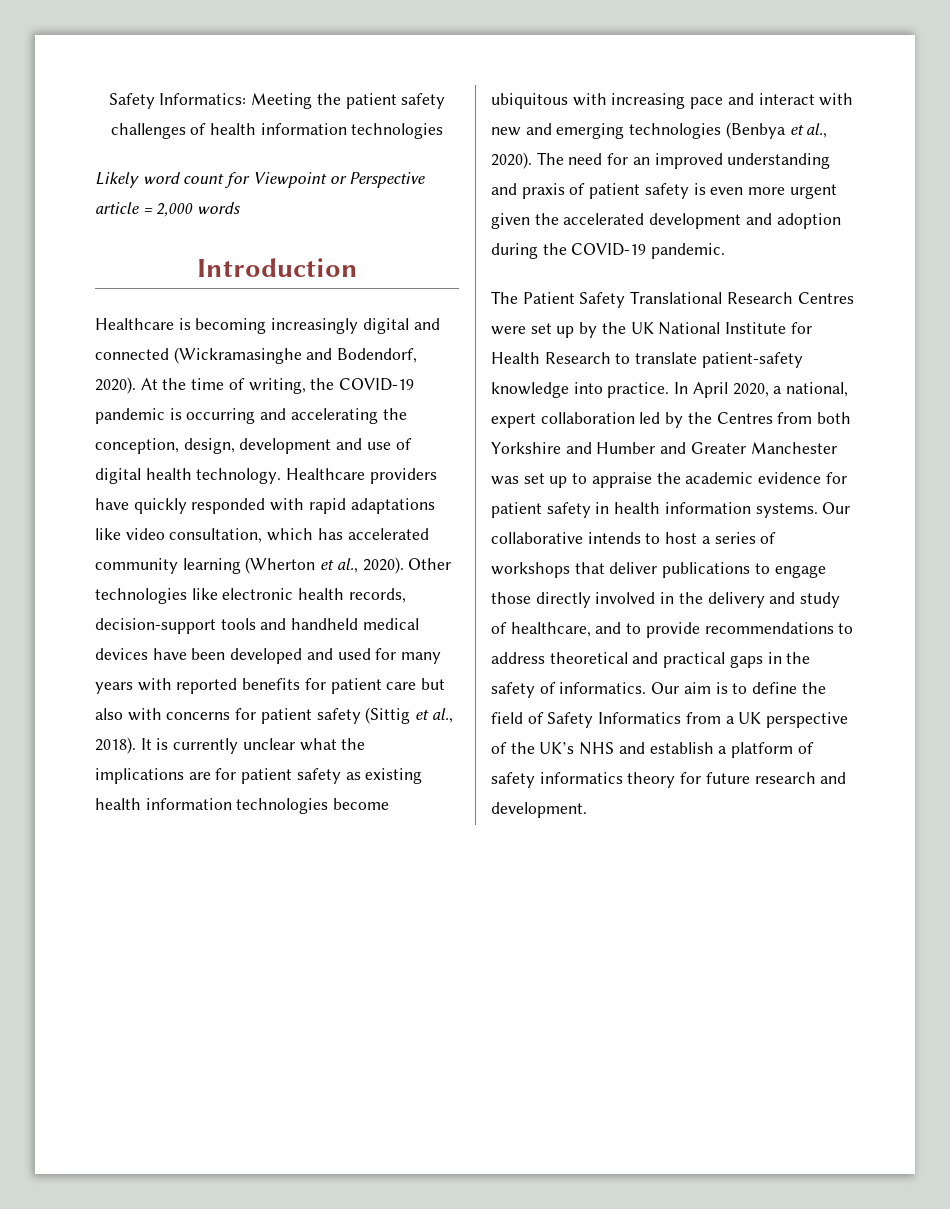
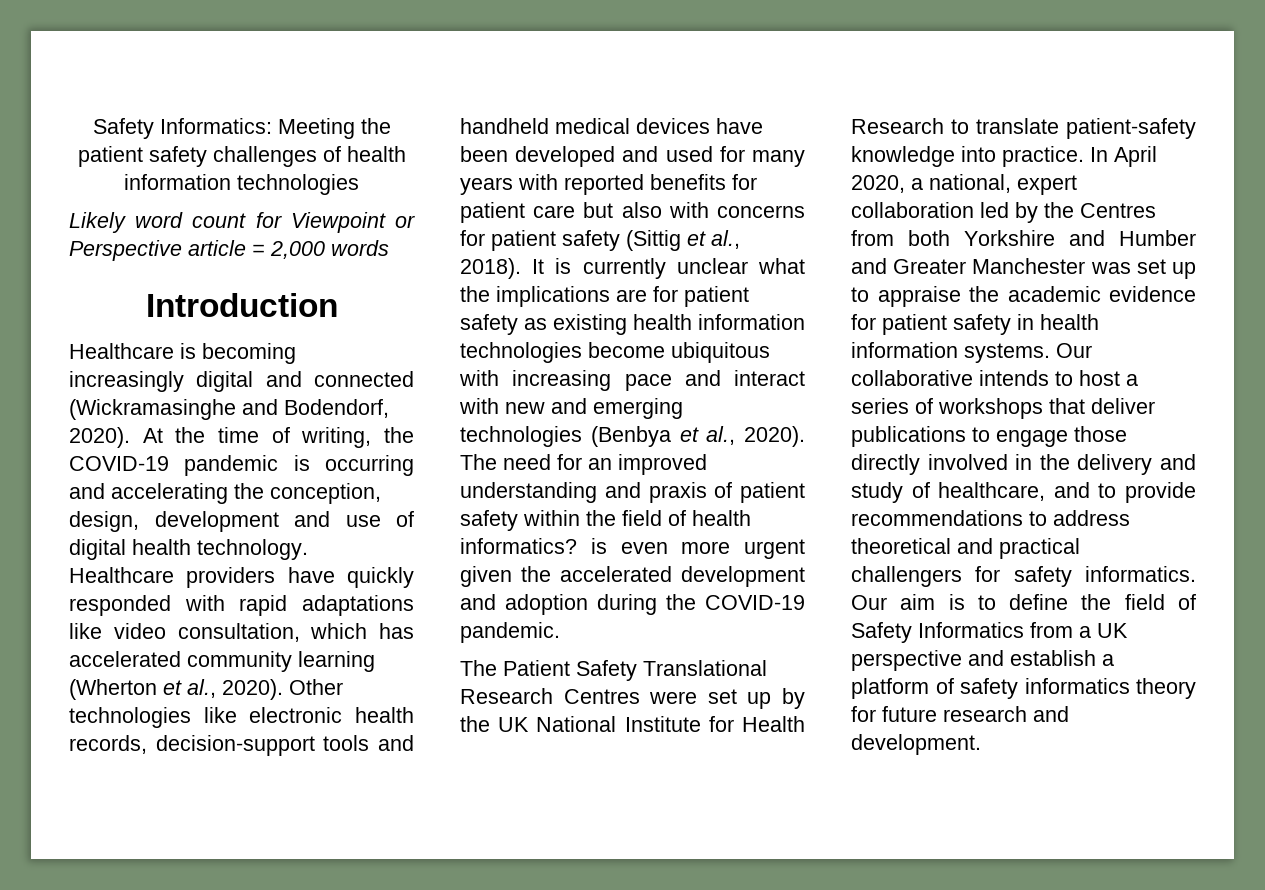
(689, 191) none -> [523,510,751,526] [460,538,577,554] within the field of health informatics?
[729,652,811,668] [491,682,556,698] gaps in the safety of -> [851,566,1072,587] challengers for safety
[491,742,615,755] of the UK’s NHS -> (962, 660) none

